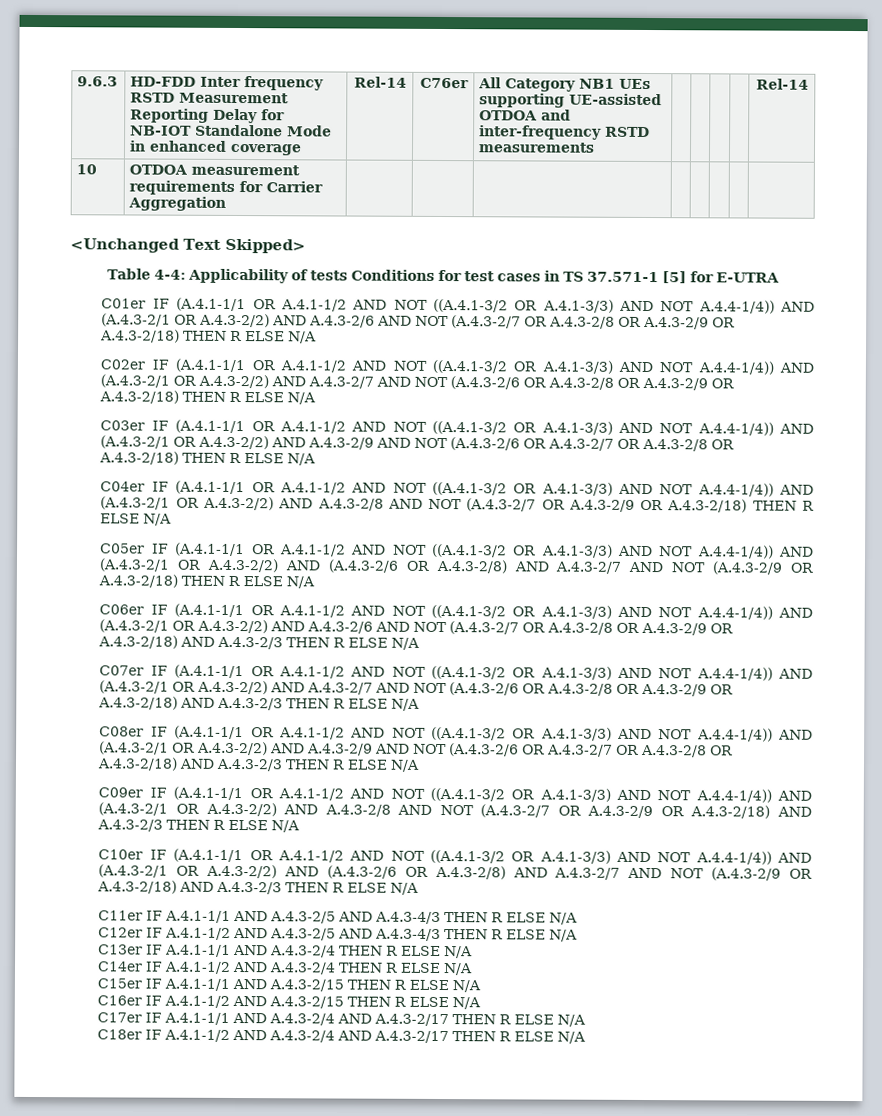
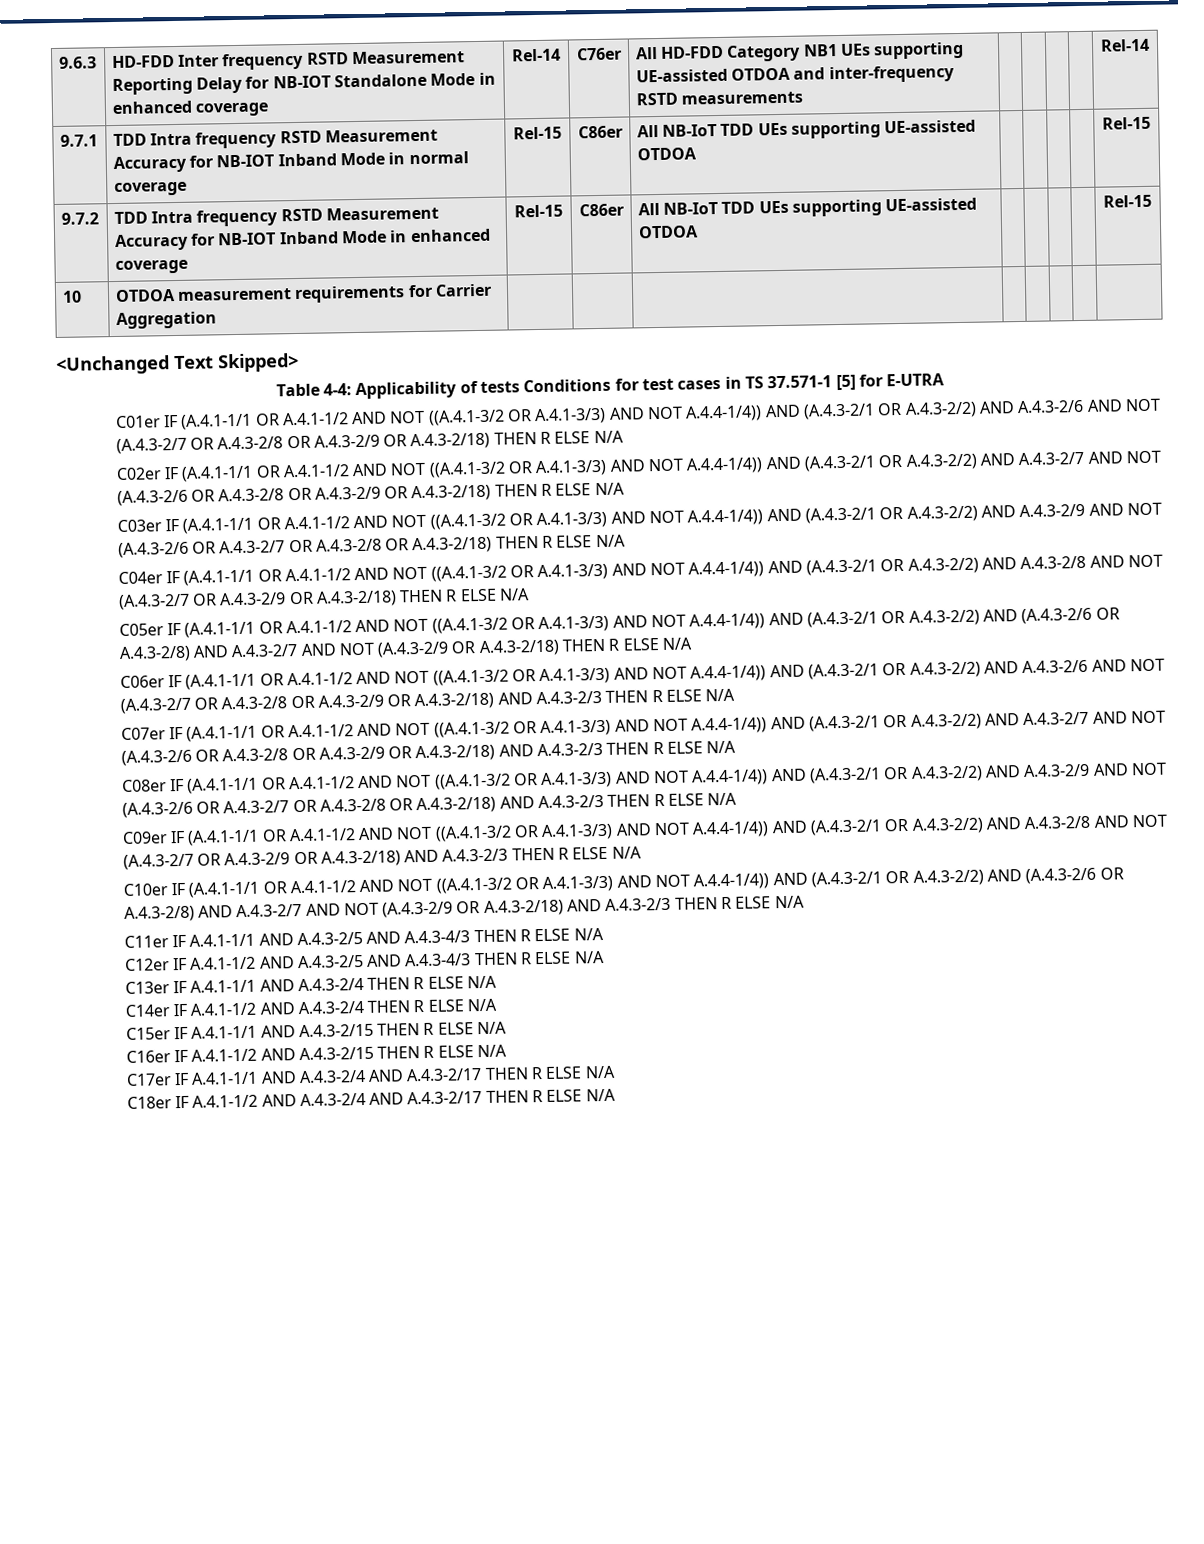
(502, 83) none -> [660,45,725,59] HD-FDD
(809, 84) none -> [59,134,98,147] [112,128,439,149] [112,151,469,174] [113,181,187,197] [513,126,562,140] [577,125,623,139] [636,119,977,139] [636,147,697,161] [1102,116,1151,130] [60,212,99,225] [113,206,440,227] [114,228,491,252] [114,259,188,275] [514,204,563,218] [578,203,624,217] [637,197,978,217] [637,225,699,239] [1103,194,1152,208] // 9.7.1 | TDD Intra frequency RSTD Measurement Accuracy for NB-IOT Inband Mode in normal coverage | Rel-15 | C86er | All NB-IoT TDD UEs supporting UE-assisted OTDOA | | | | | Rel-15 // 9.7.2 | TDD Intra frequency RSTD Measurement Accuracy for NB-IOT Inband Mode in enhanced coverage | Rel-15 | C86er | All NB-IoT TDD UEs supporting UE-assisted OTDOA | | | | | Rel-15

